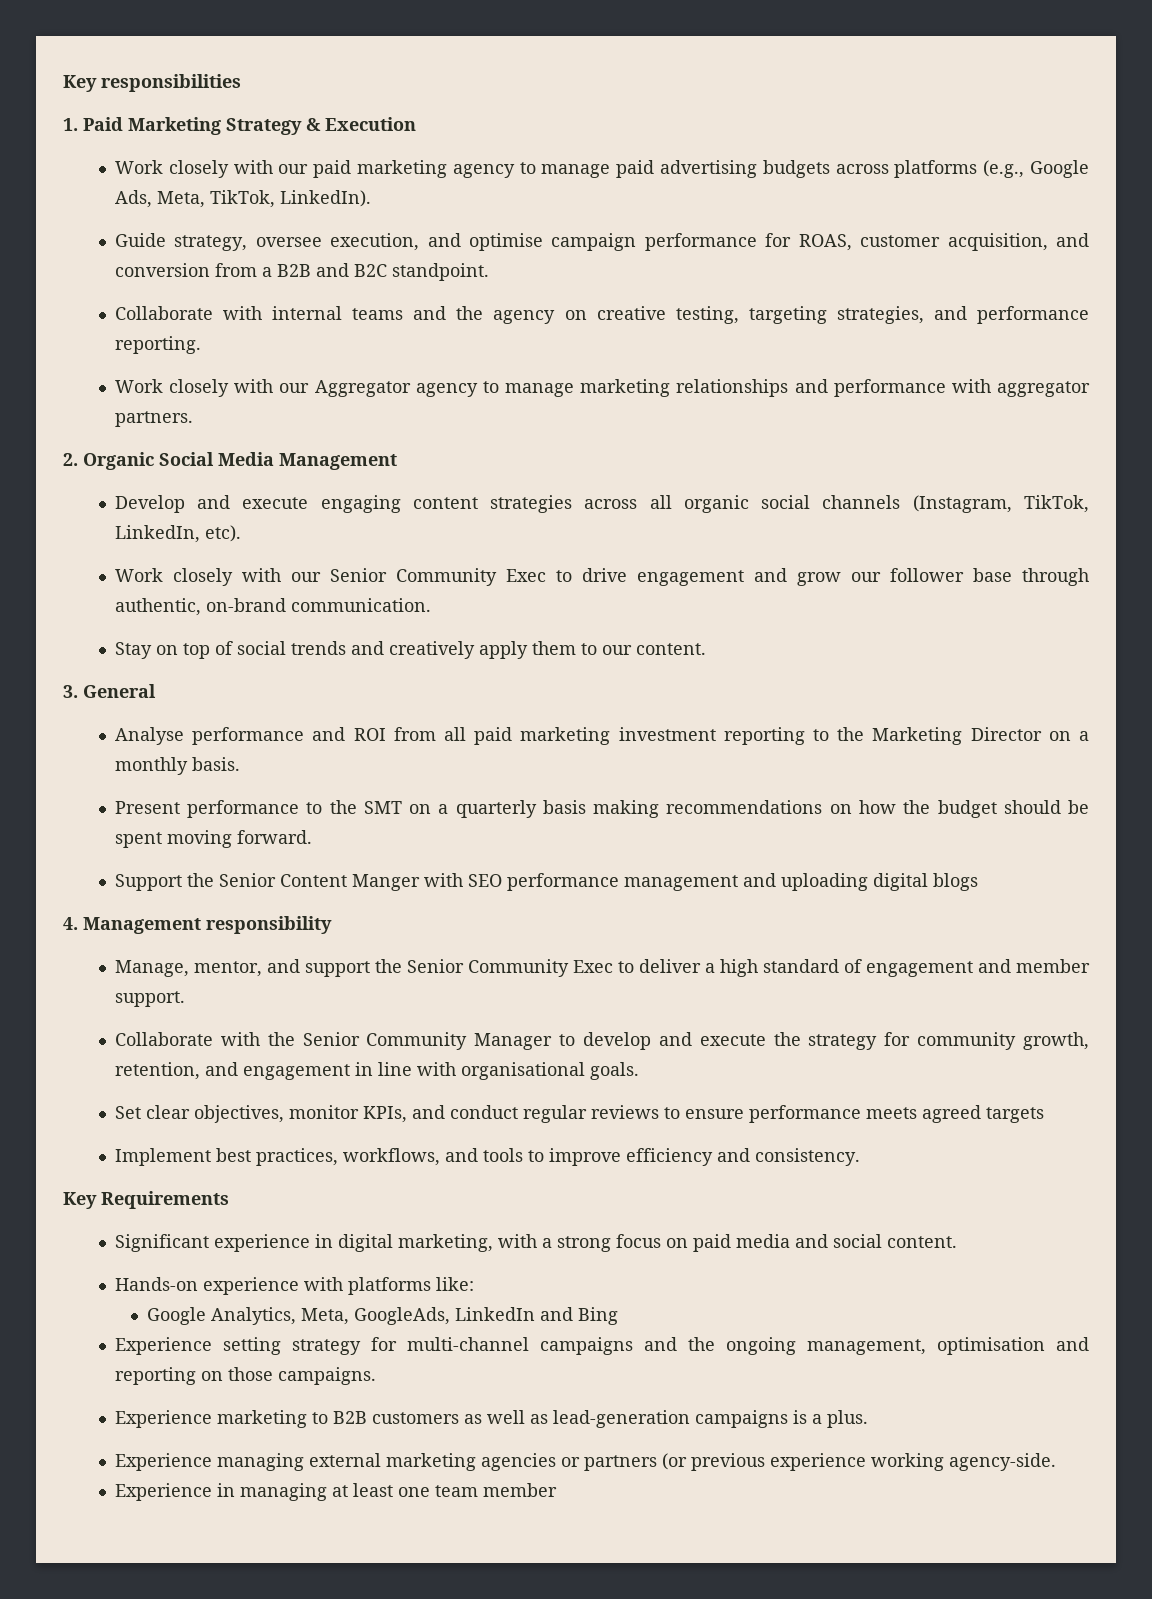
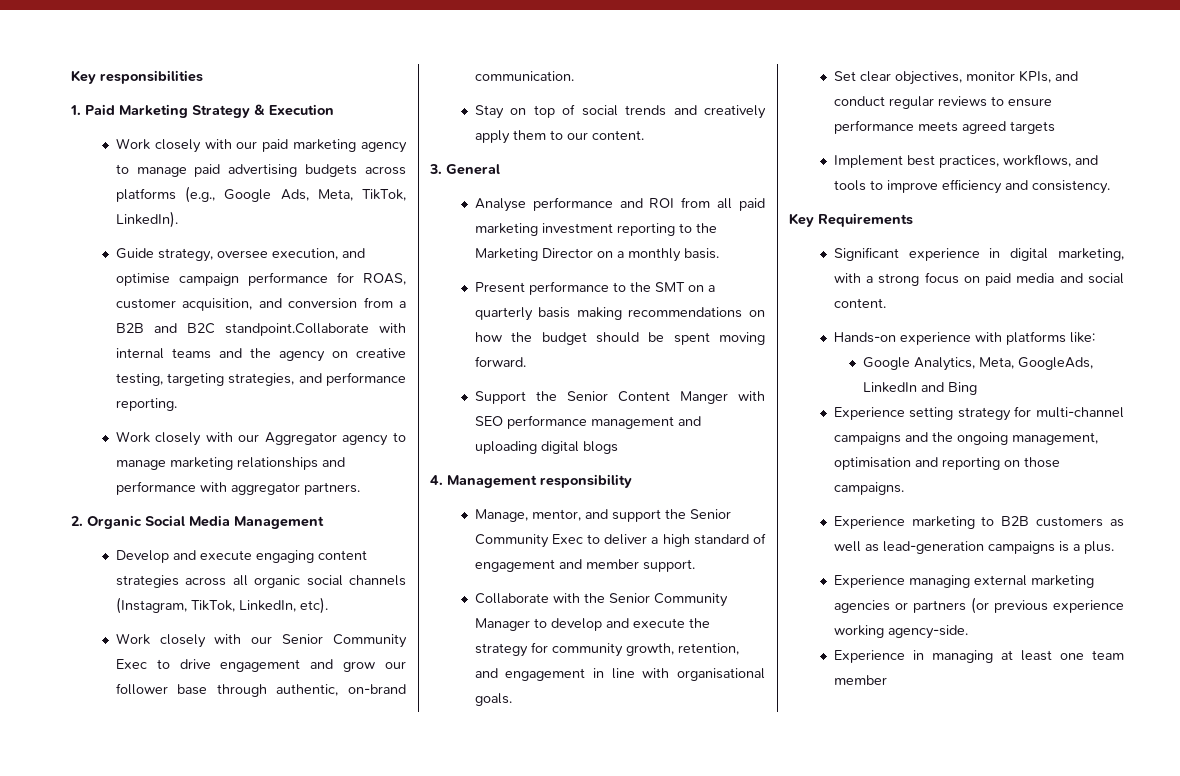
[391,263,489,281] [114,306,213,320] standpoint. // Collaborate -> [224,323,369,336] standpoint.Collaborate

